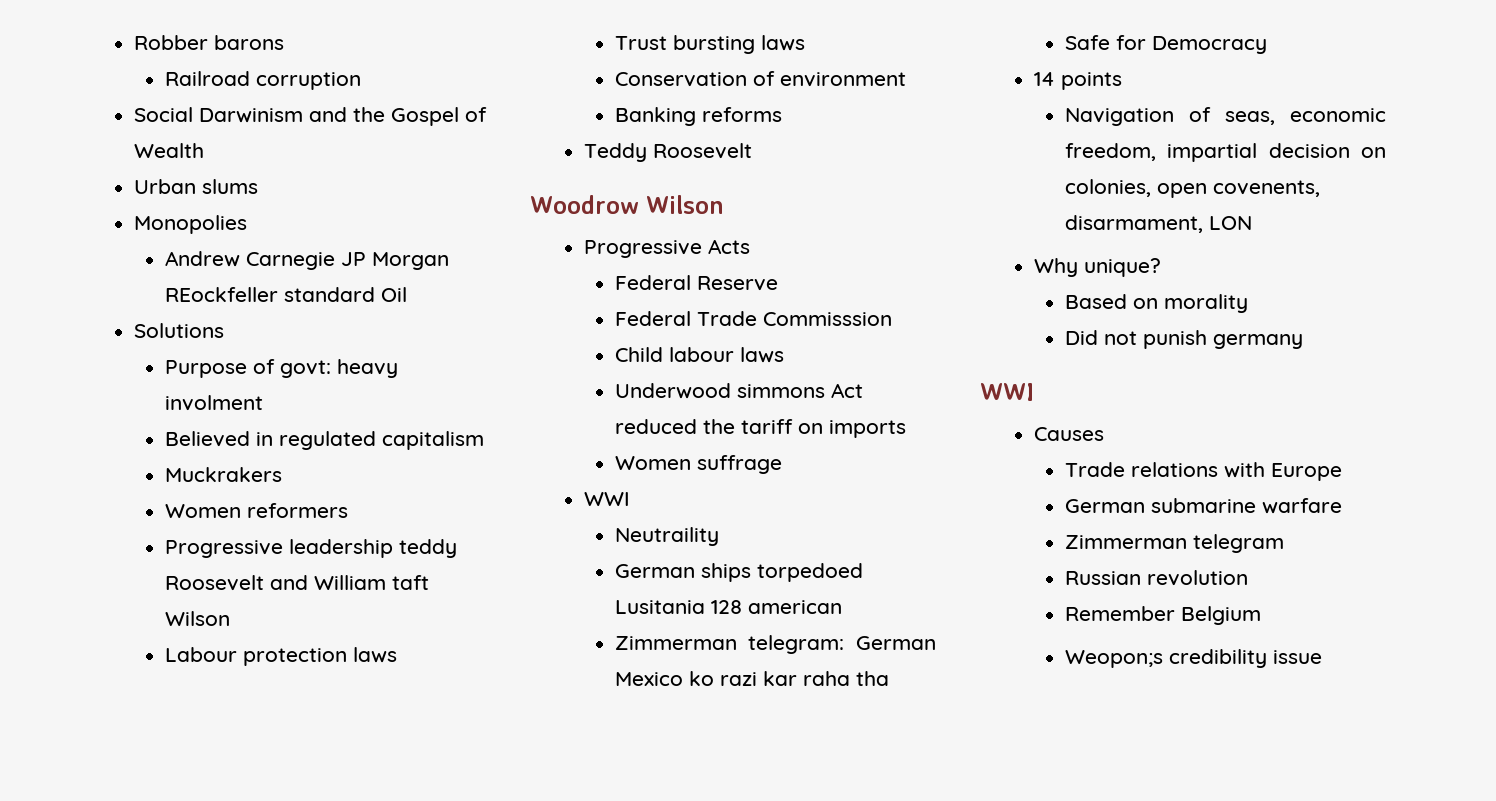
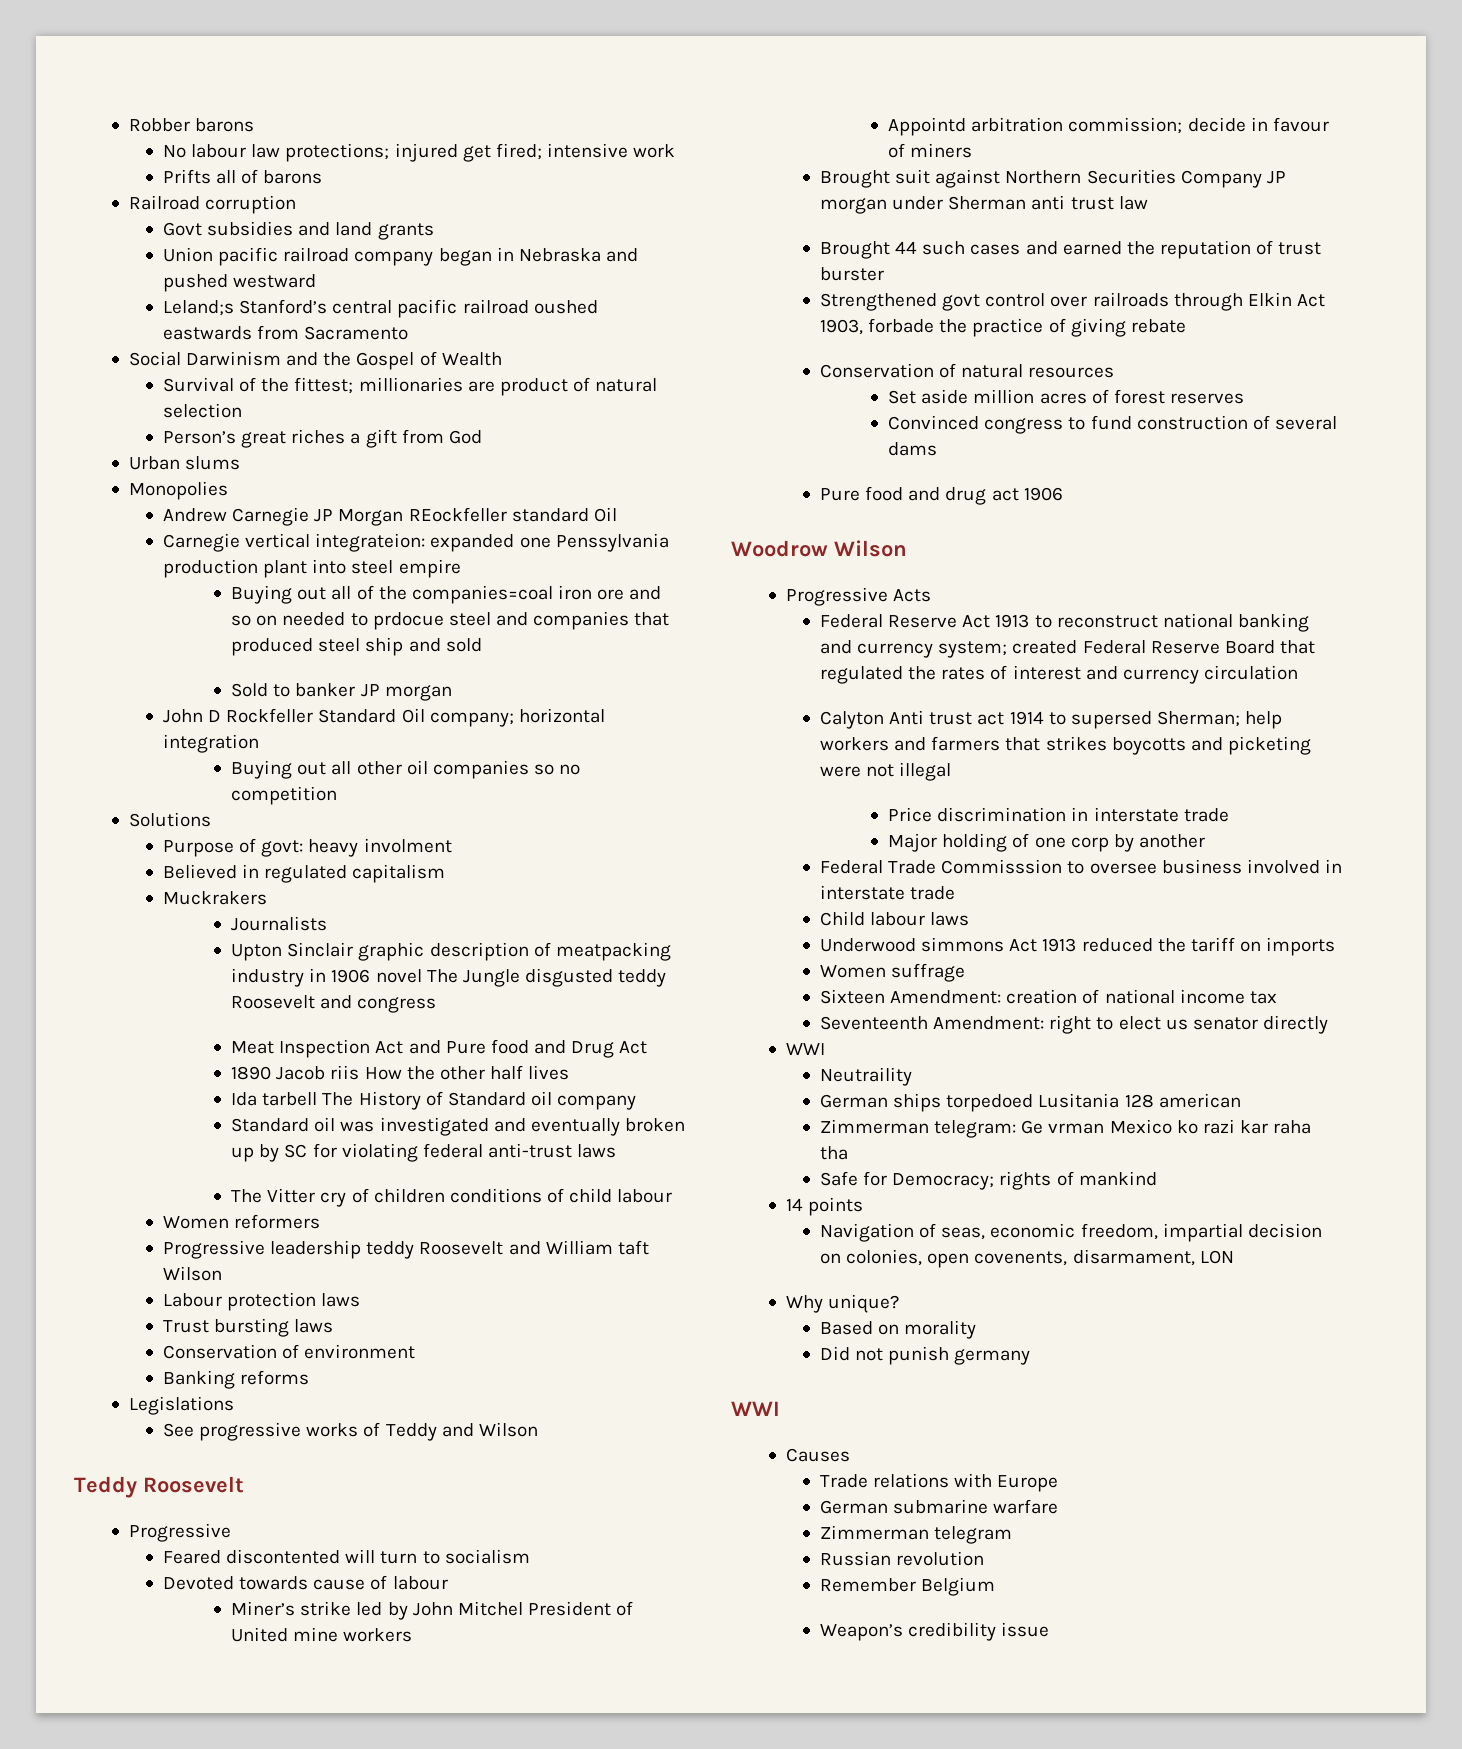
[164,71,361,90] Railroad corruption -> [163,143,676,162] [163,169,323,184] [128,195,297,214] [163,221,434,240] [163,247,638,266] [163,274,317,292] [163,299,598,318] [163,325,409,340] No labour law protections; injured get fired; intensive work // Prifts all of barons // Railroad corruption // Govt subsidies and land grants // Union pacific railroad company began in Nebraska and pushed westward // Leland;s Stanford’s central pacific railroad oushed eastwards from Sacramento
(204, 150) none -> [163,377,658,396] [163,403,243,418] [163,429,482,448] // Survival of the fittest; millionaries are product of natural selection // Person’s great riches a gift from God
(407, 294) none -> [163,533,669,552] [163,559,461,578] [231,585,662,604] [231,611,670,630] [231,637,482,656] [231,683,452,701] [163,708,605,727] [163,734,260,753] [231,760,581,779] [231,786,338,805] // Carnegie vertical integrateion: expanded one Penssylvania production plant into steel empire // Buying out all of the companies=coal iron ore and so on needed to prdocue steel and companies that produced steel ship and sold // Sold to banker JP morgan // John D Rockfeller Standard Oil company; horizontal integration // Buying out all other oil companies so no competition
(282, 474) none -> [231,916,328,931] [231,942,671,961] [231,968,667,987] [231,995,437,1013] [231,1039,648,1058] [231,1065,570,1080] [231,1091,637,1110] [231,1117,685,1136] [231,1143,617,1162] [231,1188,673,1207] // Journalists // Upton Sinclair graphic description of meatpacking industry in 1906 novel The Jungle disgusted teddy Roosevelt and congress // Meat Inspection Act and Pure food and Drug Act // 1890 Jacob riis How the other half lives // Ida tarbell The History of Standard oil company // Standard oil was investigated and eventually broken up by SC for violating federal anti-trust laws // The Vitter cry of children conditions of child labour
[583,143,752,162] Teddy Roosevelt -> [128,1396,234,1415] [163,1422,538,1441] [74,1476,244,1498] [128,1523,231,1542] [163,1549,530,1564] [163,1575,448,1590] [231,1601,634,1620] [231,1627,413,1642] [888,117,1329,136] [888,143,973,158] [820,169,1286,188] [820,195,1148,214] [820,240,1322,259] [820,267,885,281] [820,292,1325,311] [820,318,1186,337] [820,363,1115,378] [888,389,1244,404] [888,415,1337,434] [888,442,938,456] [820,486,1063,505] Legislations // See progressive works of Teddy and Wilson // Teddy Roosevelt // Progressive // Feared discontented will turn to socialism // Devoted towards cause of labour // Miner’s strike led by John Mitchel President of United mine workers // Appointd arbitration commission; decide in favour of miners // Brought suit against Northern Securities Company JP morgan under Sherman anti trust law // Brought 44 such cases and earned the reputation of trust burster // Strengthened govt control over railroads through Elkin Act 1903, forbade the practice of giving rebate // Conservation of natural resources // Set aside million acres of forest reserves // Convinced congress to fund construction of several dams // Pure food and drug act 1906
[614,311,892,326] // Federal Trade Commisssion -> [962,613,1309,632] [820,640,1315,658] [820,665,1298,684] [820,710,1283,729] [820,736,1311,755] [820,762,952,781] [888,807,1229,822] [888,833,1205,852] [820,859,1342,874] [820,885,956,900] Act 1913 to reconstruct national banking and currency system; created Federal Reserve Board that regulated the rates of interest and currency circulation // Calyton Anti trust act 1914 to supersed Sherman; help workers and farmers that strikes boycotts and picketing were not illegal // Price discrimination in interstate trade // Major holding of one corp by another // Federal Trade Commisssion to oversee business involved in interstate trade
(863, 390) none -> [1042,938,1077,952] 1913
(782, 464) none -> [820,989,1277,1004] [820,1015,1328,1034] // Sixteen Amendment: creation of national income tax // Seventeenth Amendment: right to elect us senator directly
[856,636,936,650] German -> [1021,1120,1105,1134] Ge vrman
[1151,36,1267,54] Democracy -> [892,1171,1157,1190] Democracy; rights of mankind
[1064,650,1163,668] Weopon;s -> [820,1624,904,1641] Weapon’s

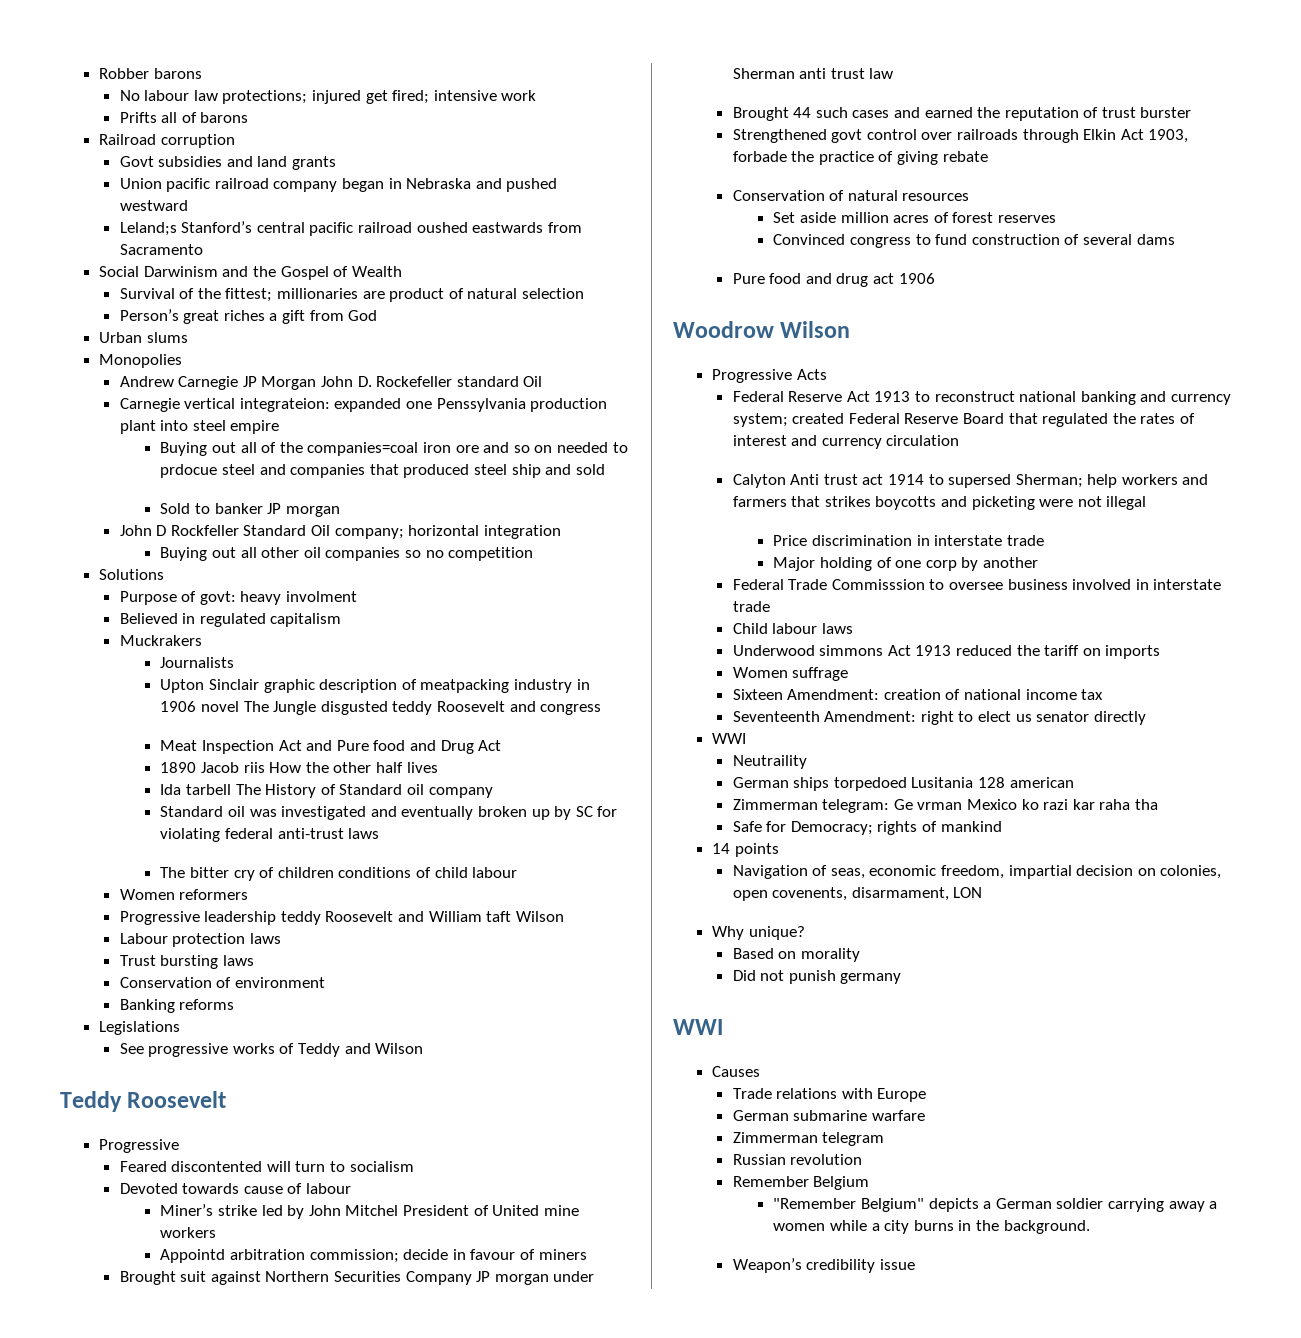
[408,507,507,522] REockfeller -> [320,376,453,387] John D. Rockefeller
[267,1188,316,1203] Vitter -> [190,867,230,878] bitter
(996, 1586) none -> [773,1198,1218,1212] [773,1220,1090,1234] // "Remember Belgium" depicts a German soldier carrying away a women while a city burns in the background.

